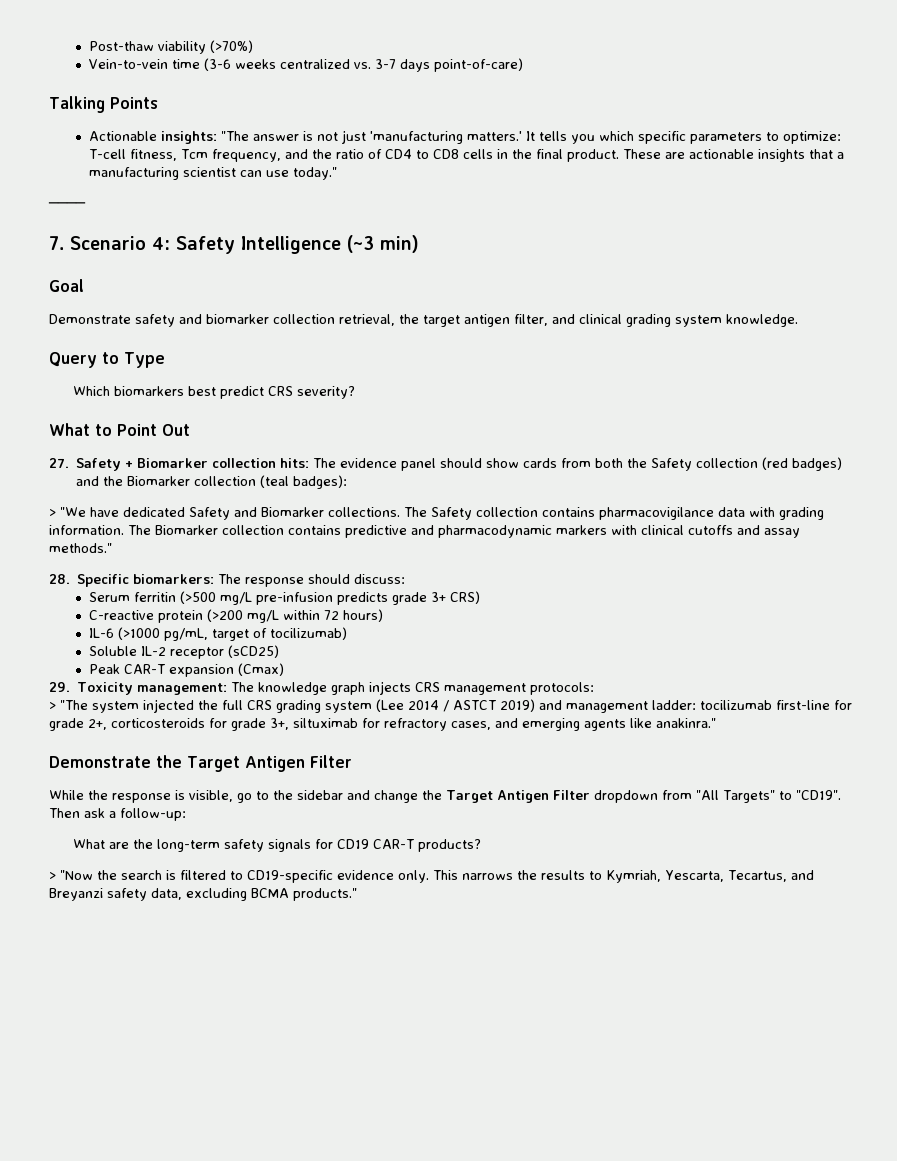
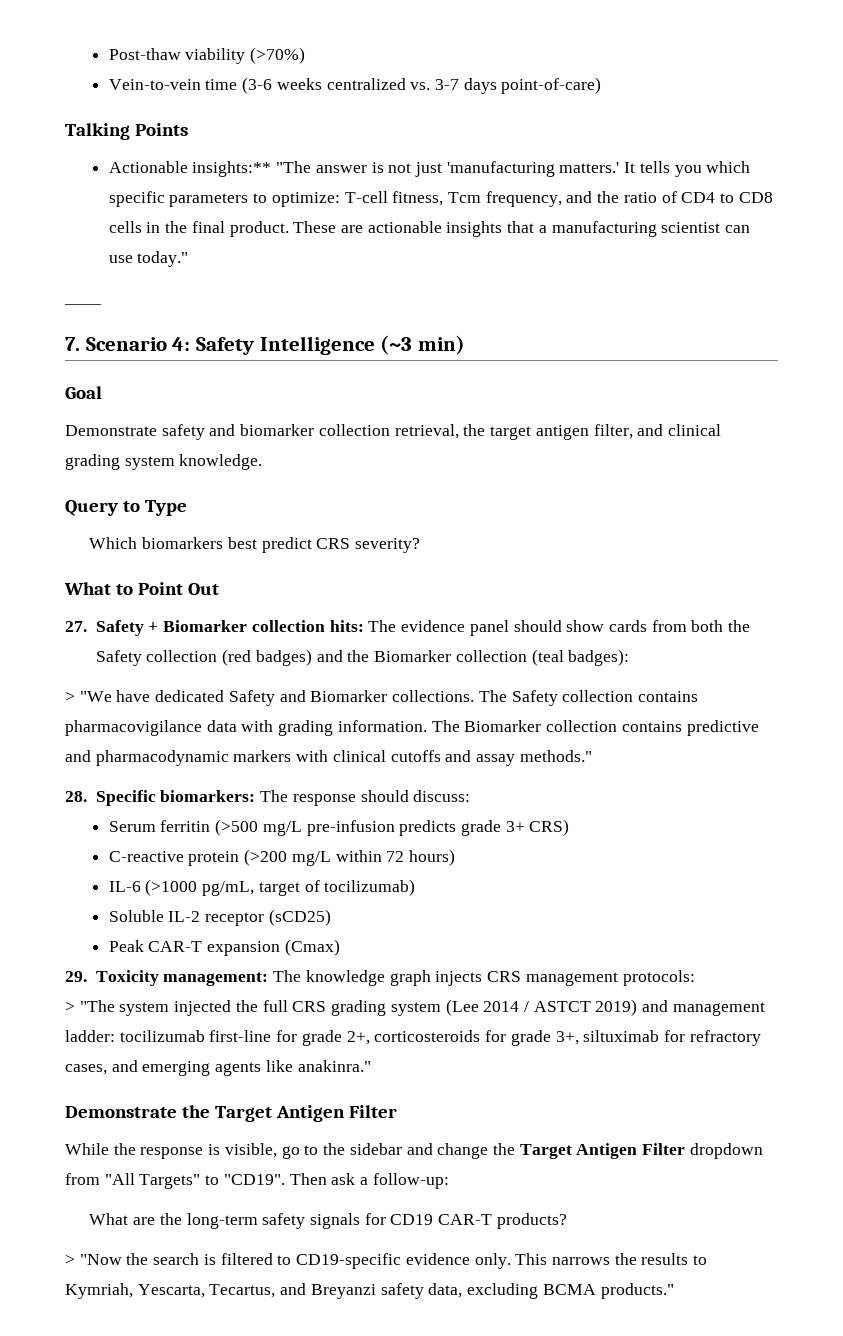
[160,131,217,144] insights: -> [192,161,272,177] insights:**
[48,202,86,208] ──── -> [64,303,101,305] ____

